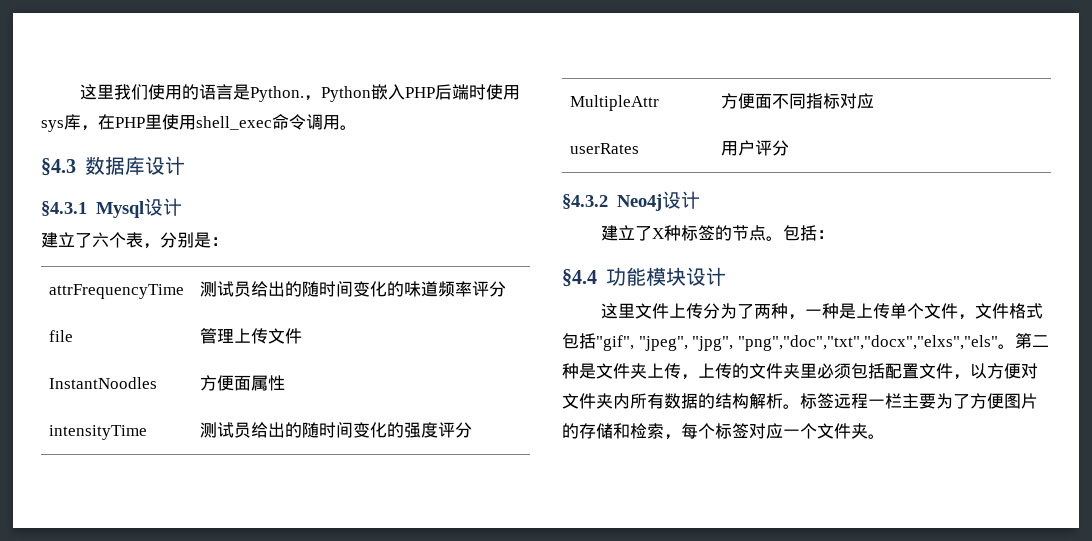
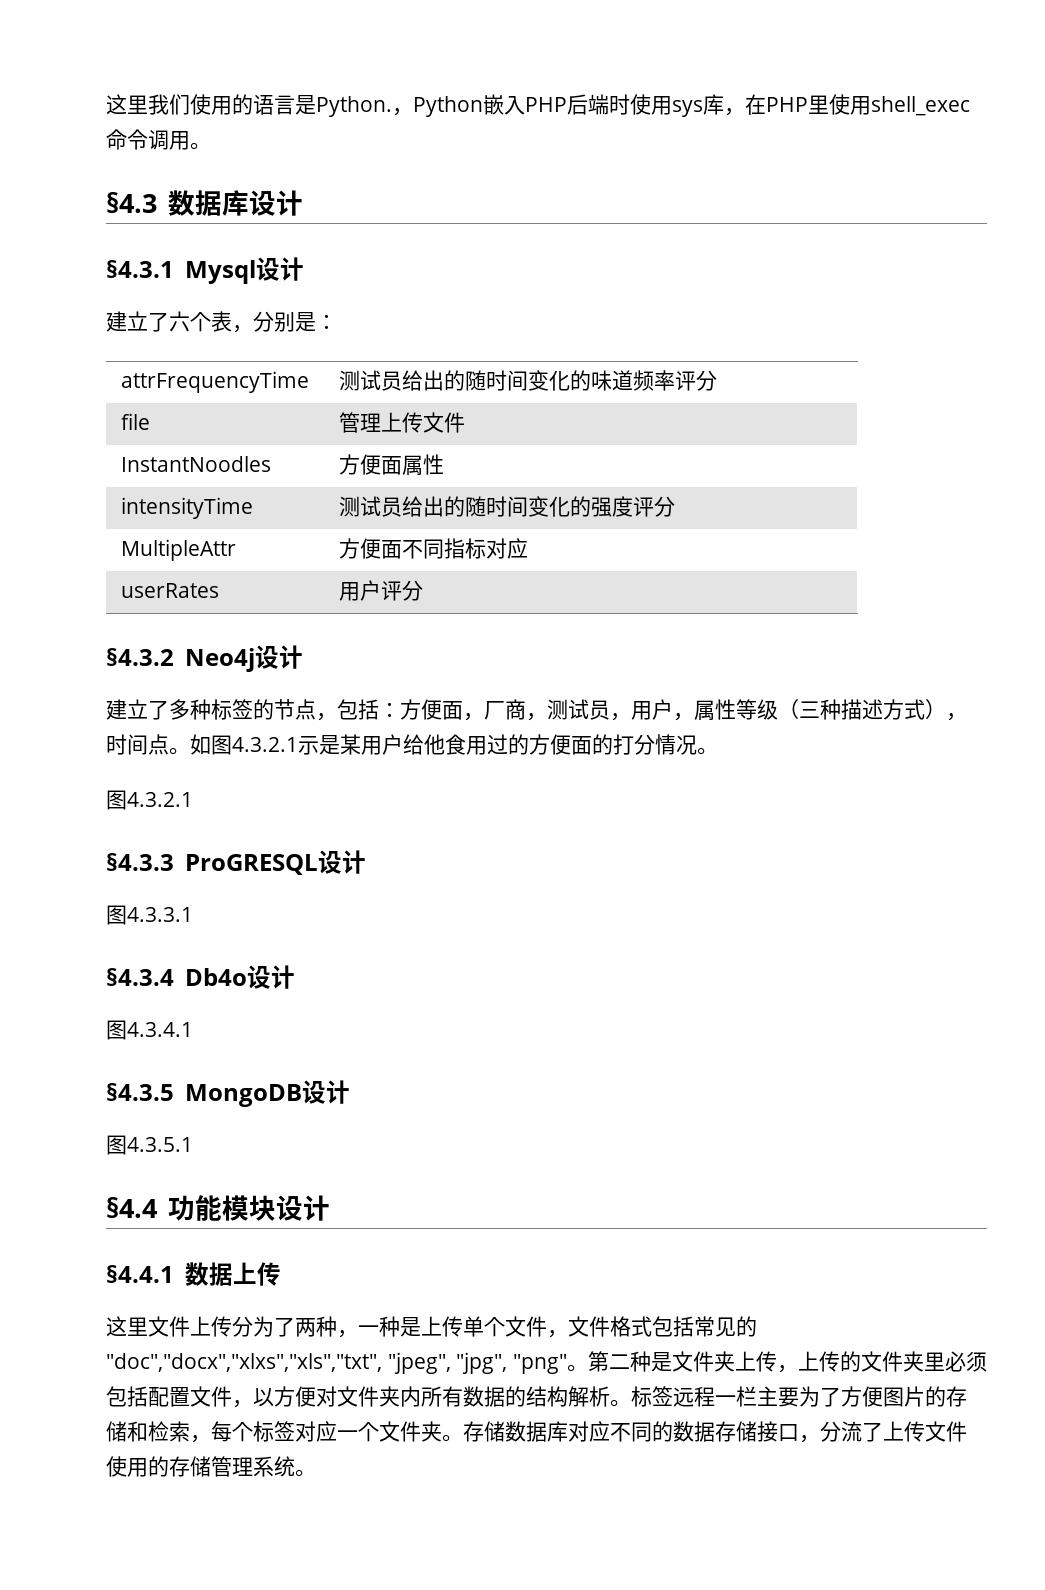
[651,228,664,239] X -> [169,699,190,720] 多
[765,236,783,241] 。 -> [316,713,337,721] ，
(834, 234) none -> [400,699,967,721] [106,734,718,755] [106,790,193,810] [106,850,366,875] [106,905,193,925] [106,965,295,989] [106,1020,193,1040] [106,1080,350,1107] [106,1135,193,1155] 方便面，厂商，测试员，用户，属性等级（三种描述方式），时间点。如图4.3.2.1示是某用户给他食用过的方便面的打分情况。 // 图4.3.2.1 // §4.3.3 ProGRESQL设计 // 图4.3.3.1 // §4.3.4 Db4o设计 // 图4.3.4.1 // §4.3.5 MongoDB设计 // 图4.3.5.1
(726, 276) none -> [106,1262,281,1286] // §4.4.1数据上传
[596,335,634,351] "gif", -> [694,1316,757,1337] [106,1353,382,1372] 常见的"doc","docx","xlxs","xls","txt",
[737,335,998,351] "png","doc","txt","docx","elxs","els" -> [512,1354,567,1374] "png"
(885, 436) none -> [463,1421,967,1443] [106,1456,316,1477] 存储数据库对应不同的数据存储接口，分流了上传文件使用的存储管理系统。

